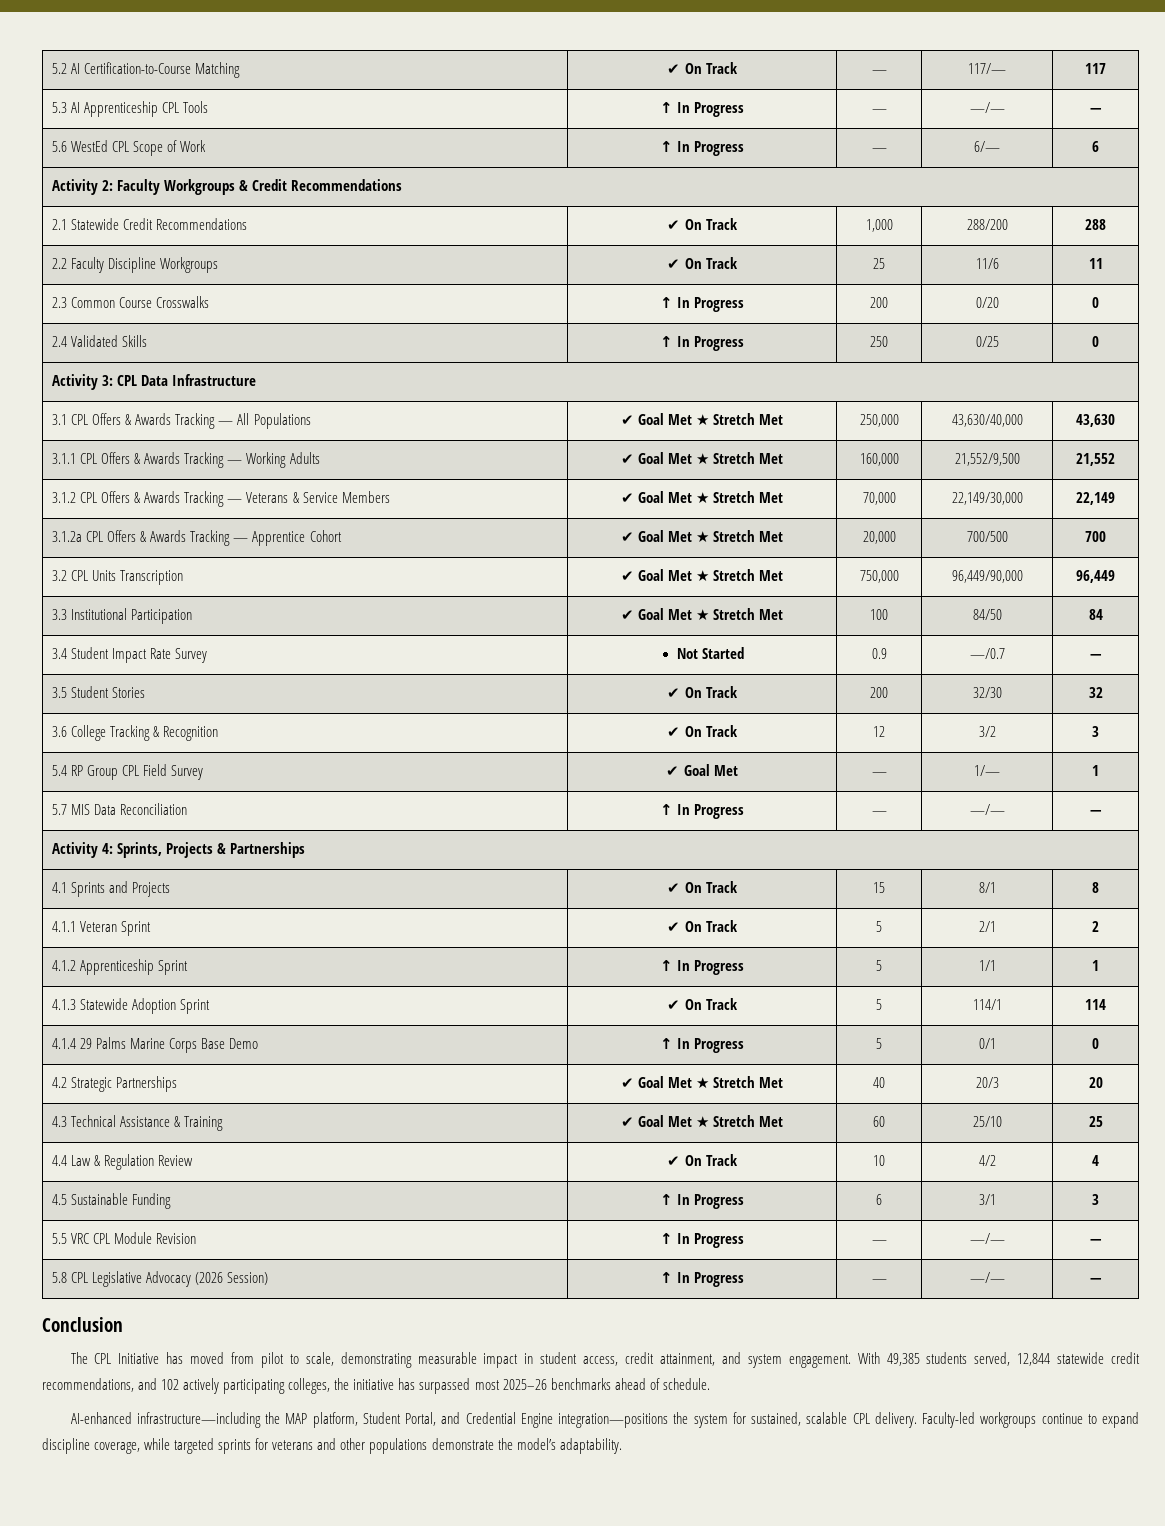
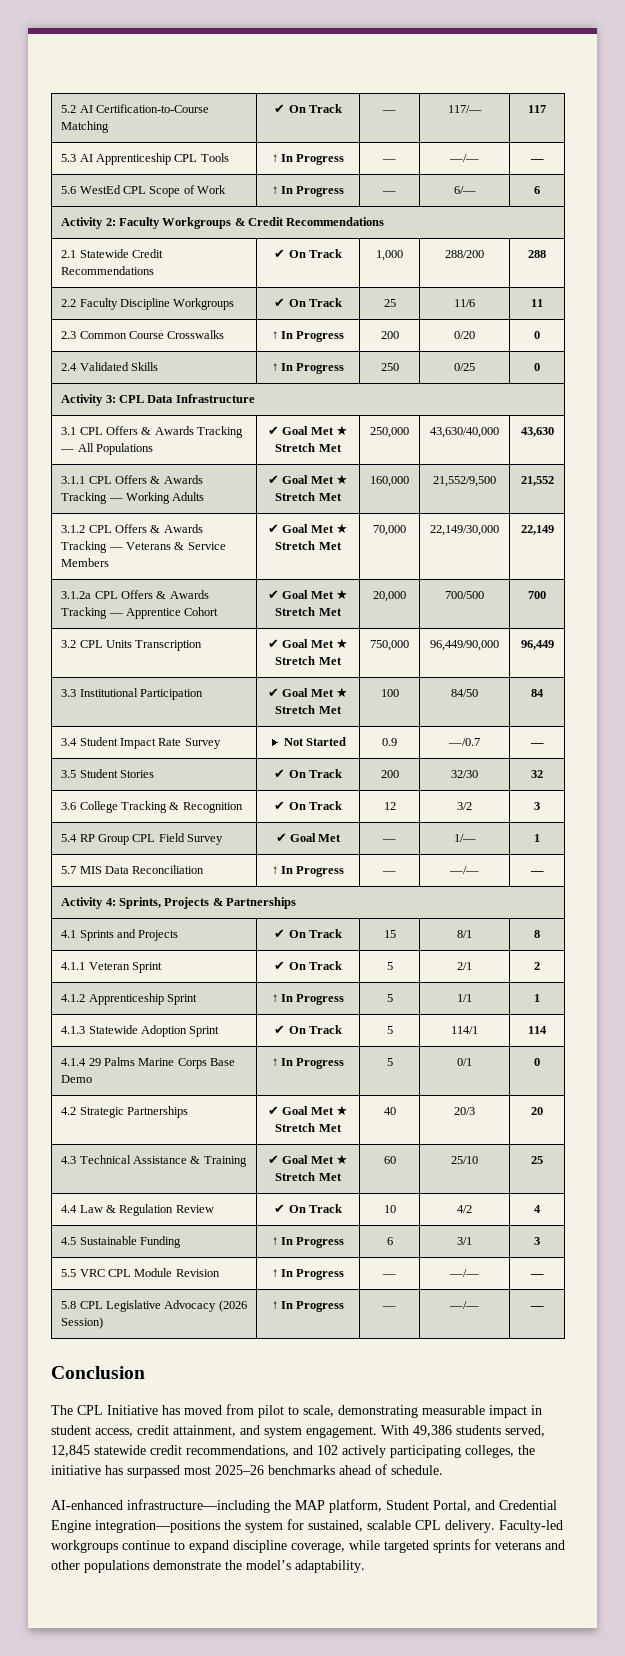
[886,1353,920,1366] 49,385 -> [413,1425,452,1437] 49,386
[1017,1353,1051,1366] 12,844 -> [51,1445,90,1457] 12,845

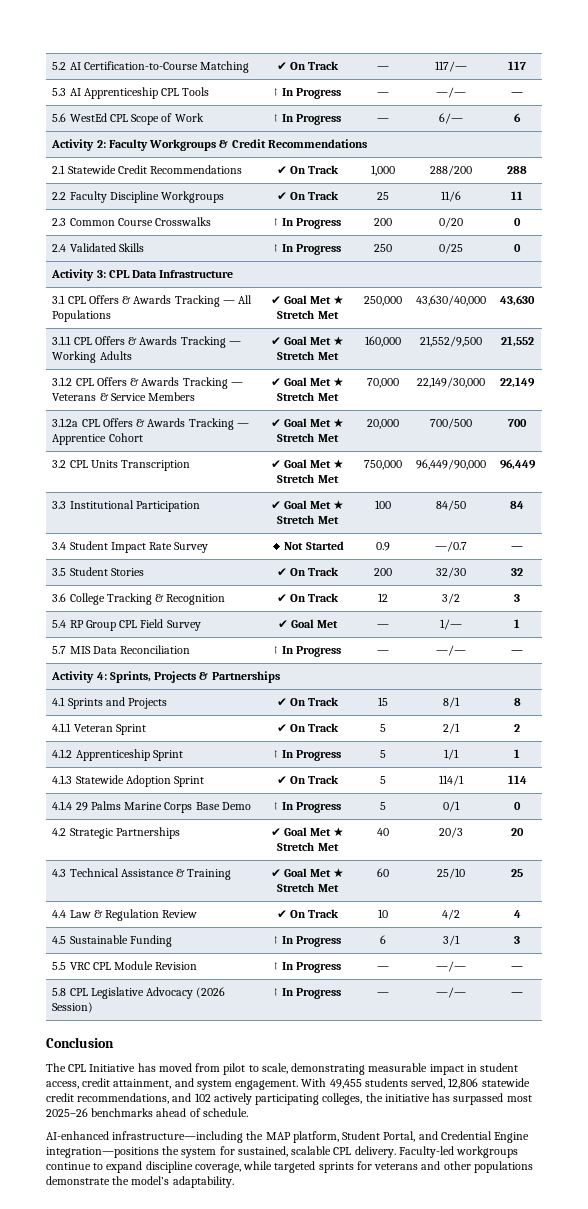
[413,1425,452,1437] 49,386 -> [329,1079,362,1089] 49,455
[51,1445,90,1457] 12,845 -> [448,1078,479,1089] 12,806

